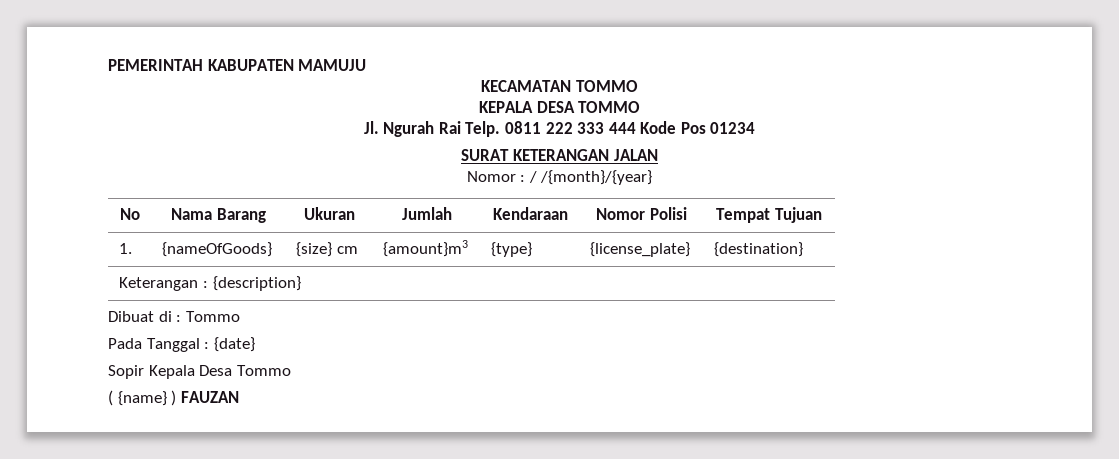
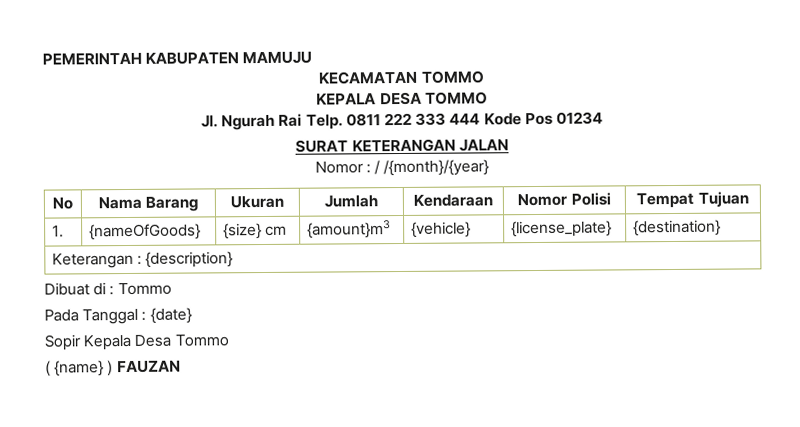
[491,242,533,257] {type} -> [410,221,471,238] {vehicle}

